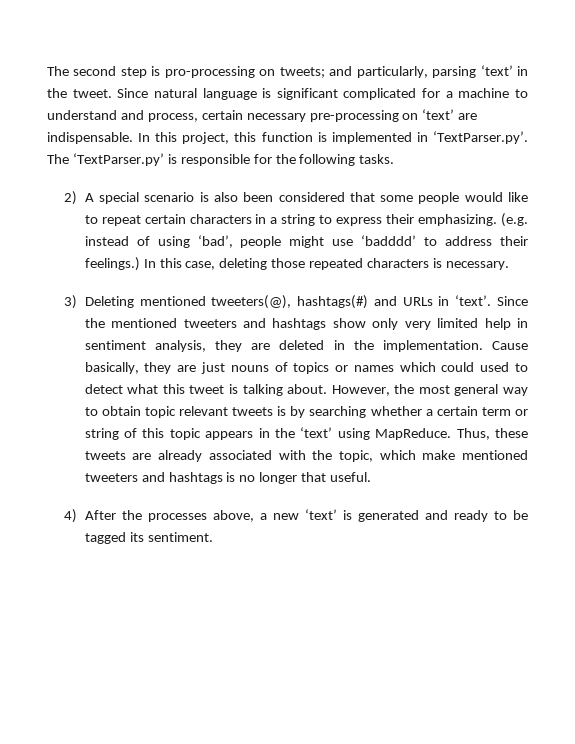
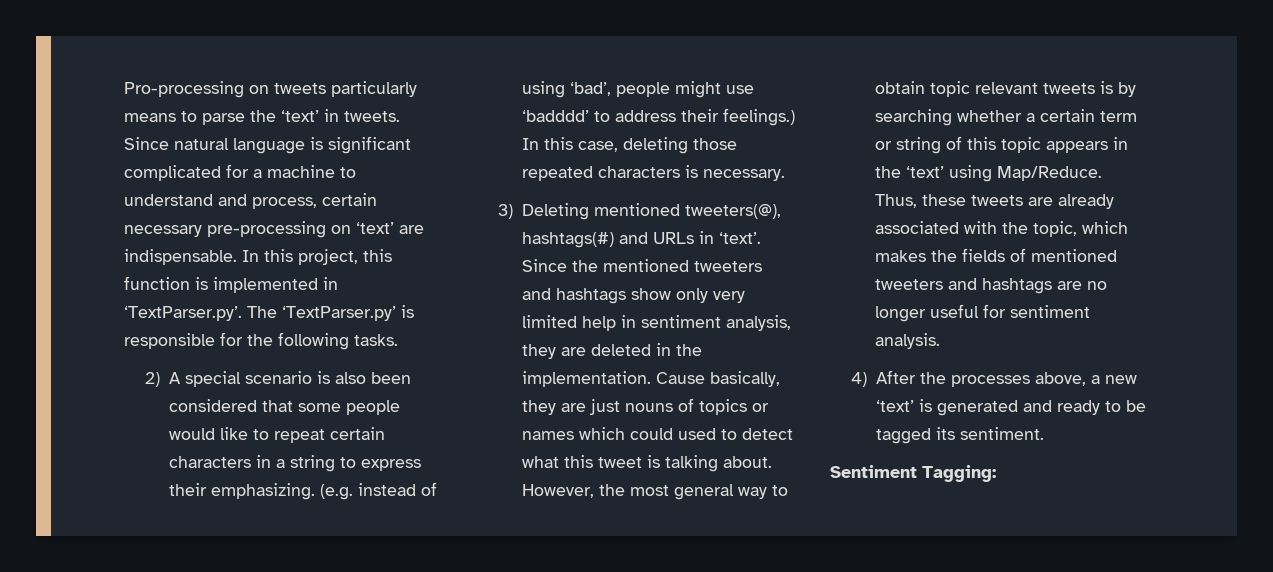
[47,65,528,78] [47,88,112,98] The second step is pro-processing on tweets; and particularly, parsing ‘text’ in the tweet. -> [124,81,417,98] [124,109,400,125] Pro-processing on tweets particularly means to parse the ‘text’ in tweets.
[375,428,452,440] MapReduce. -> [997,166,1103,181] Map/Reduce.
[422,450,529,460] [84,472,236,484] make mentioned tweeters and hashtags is -> [875,248,1118,262] [875,278,1083,294] makes the fields of mentioned tweeters and hashtags are
[301,472,372,482] that useful. -> [930,304,1091,318] [875,333,941,349] useful for sentiment analysis.
(213, 537) none -> [830,465,996,482] // Sentiment Tagging:

